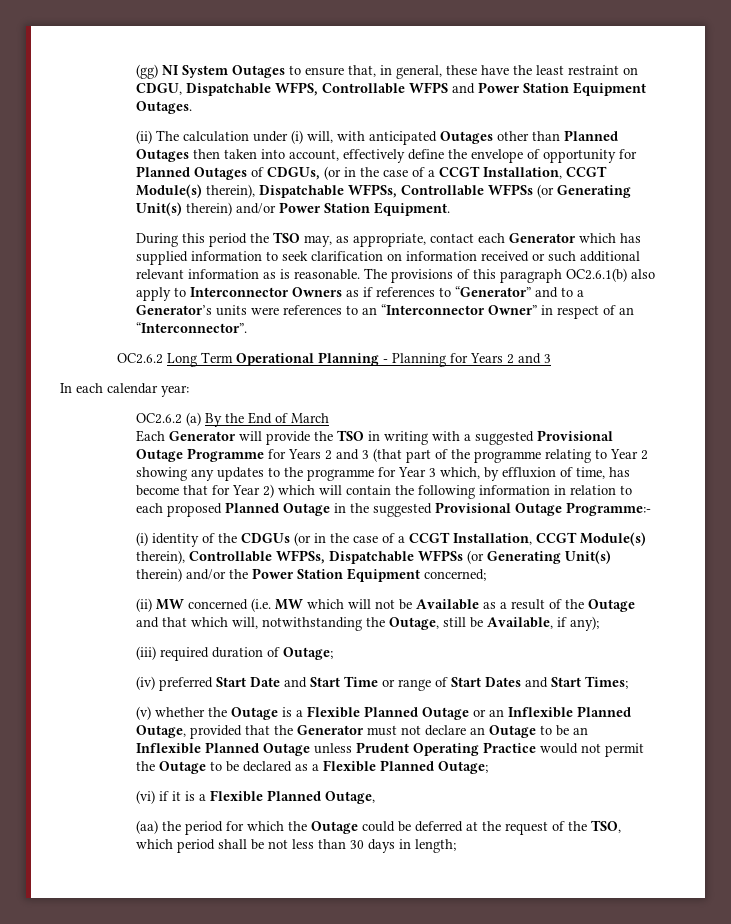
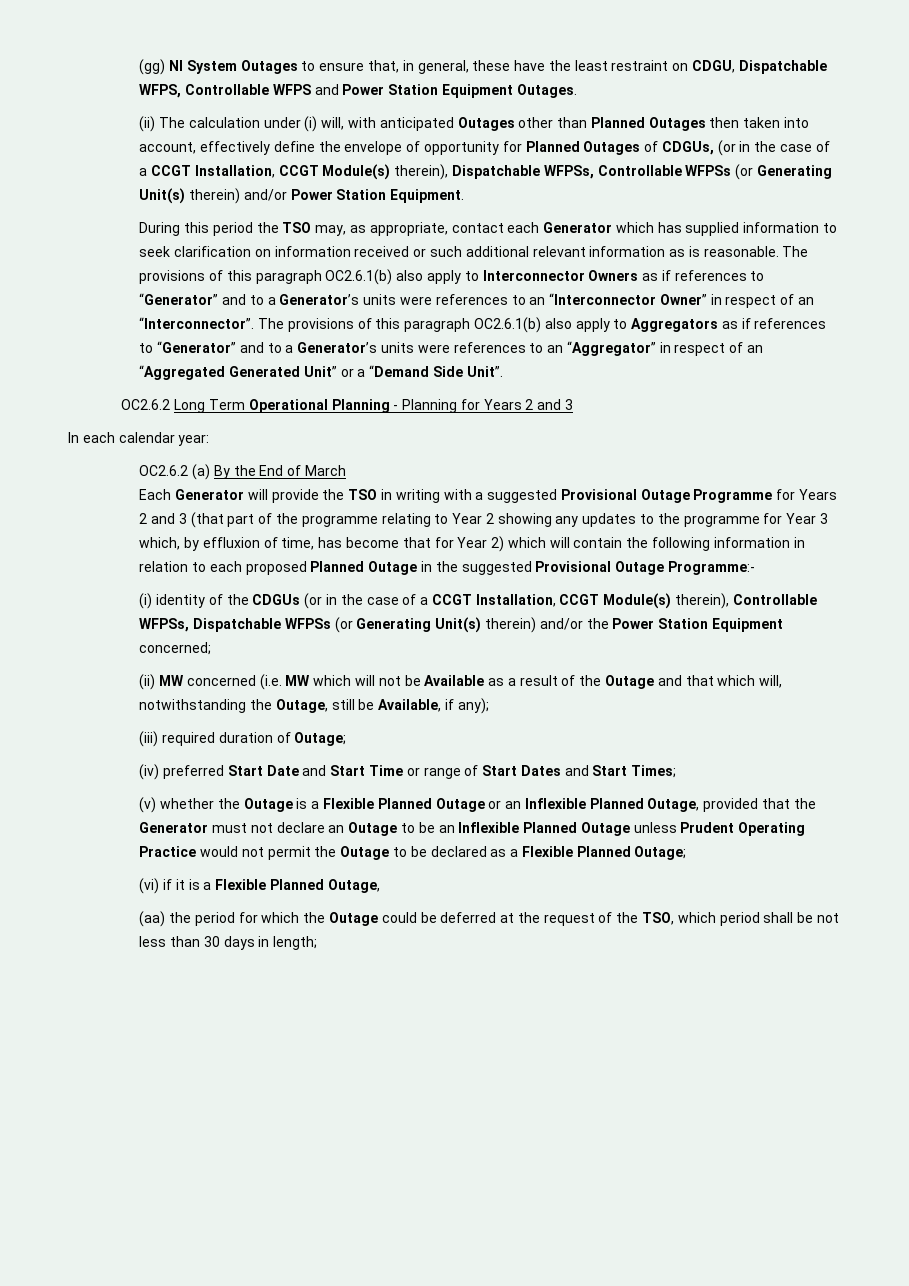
(248, 327) none -> [258,317,827,333] [139,341,763,356] [139,365,503,380] The provisions of this paragraph OC2.6.1(b) also apply to Aggregators as if references to “Generator” and to a Generator’s units were references to an “Aggregator” in respect of an “Aggregated Generated Unit” or a “Demand Side Unit”.

